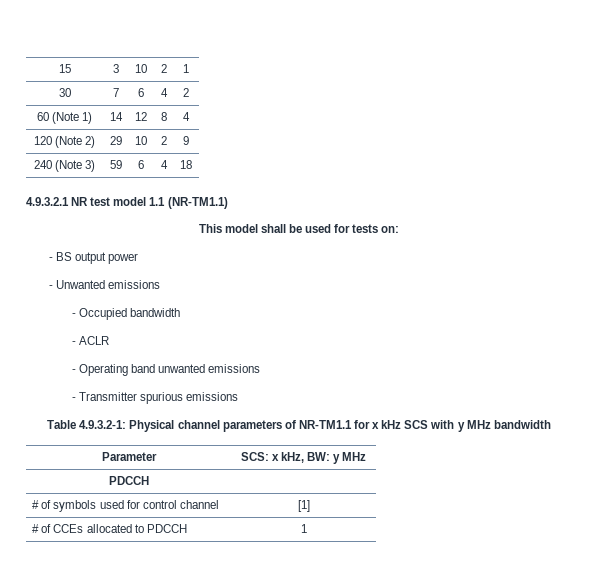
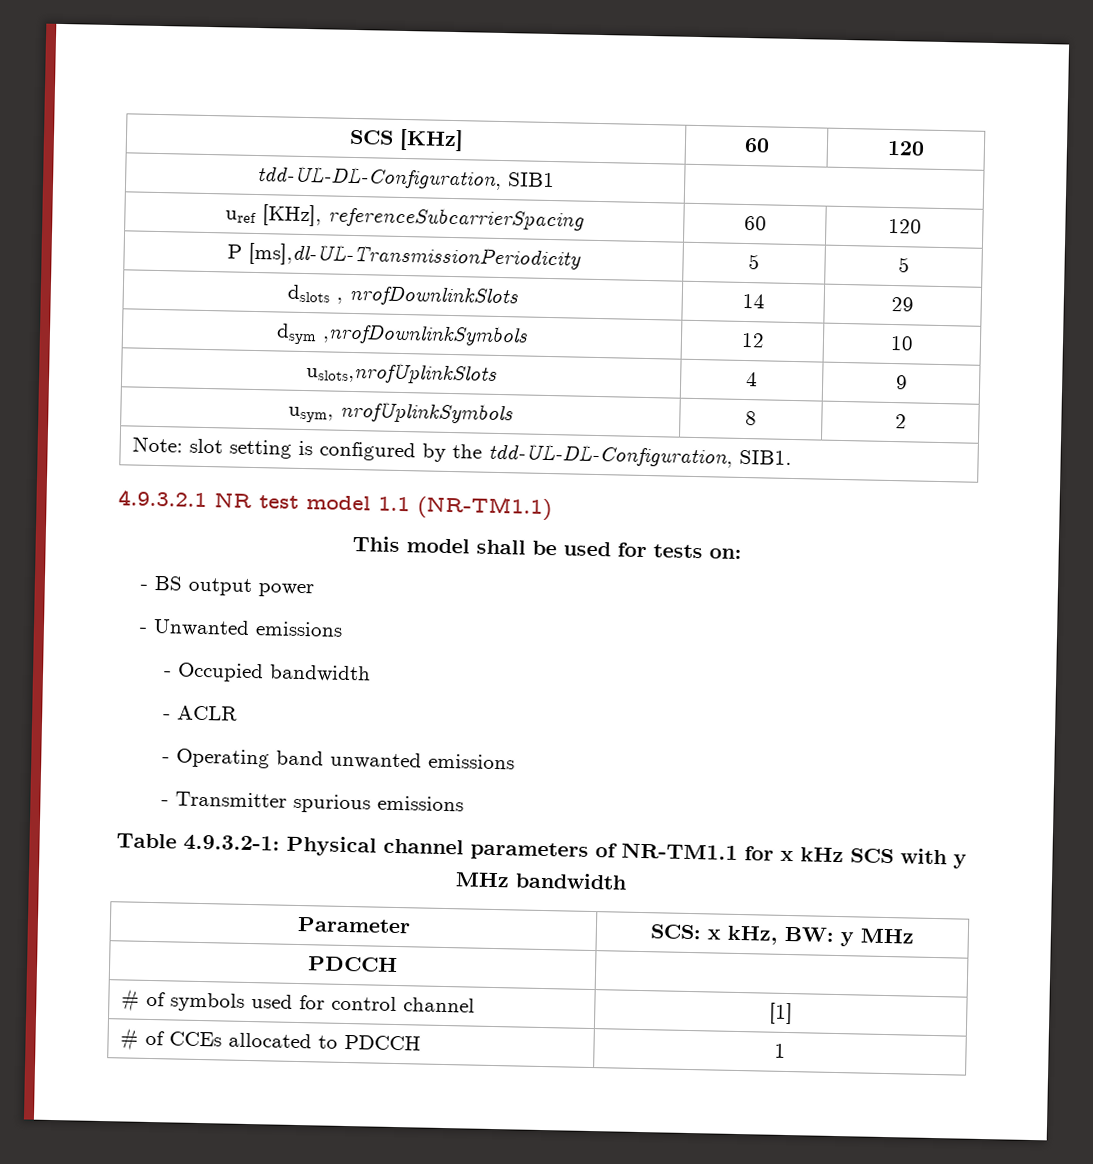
[58,64,71,73] [112,64,119,73] [135,64,147,73] [160,64,167,73] [183,64,189,73] [58,88,71,97] [112,88,119,97] [138,88,144,97] [160,88,168,97] [183,88,189,97] [36,112,93,124] [109,112,123,121] [135,112,147,121] [160,112,167,121] [183,112,190,121] [33,136,96,148] [109,136,122,145] [135,136,147,145] [160,136,167,145] [183,136,189,145] [33,160,96,172] [109,160,122,169] [138,160,144,169] [160,160,168,169] [180,160,192,169] 15 | 3 | 10 | 2 | 1 // 30 | 7 | 6 | 4 | 2 // 60 (Note 1) | 14 | 12 | 8 | 4 // 120 (Note 2) | 29 | 10 | 2 | 9 // 240 (Note 3) | 59 | 6 | 4 | 18 -> [348,128,464,152] [743,137,770,153] [887,140,925,156] [256,164,555,190] [225,204,585,231] [743,215,767,231] [887,218,922,234] [227,242,581,271] [748,254,760,270] [897,257,910,273] [287,284,518,308] [741,293,765,309] [891,296,914,312] [276,322,528,347] [740,332,765,348] [890,335,914,351] [306,361,497,385] [746,372,758,387] [895,375,908,390] [288,400,513,425] [745,411,757,426] [894,414,907,429] [131,436,792,468] SCS [KHz] | 60 | 120 // tdd-UL-DL-Configuration, SIB1 | // uref [KHz], referenceSubcarrierSpacing | 60 | 120 // P [ms],dl-UL-TransmissionPeriodicity | 5 | 5 // dslots , nrofDownlinkSlots | 14 | 29 // dsym ,nrofDownlinkSymbols | 12 | 10 // uslots,nrofUplinkSlots | 4 | 9 // usym, nrofUplinkSymbols | 8 | 2 // Note: slot setting is configured by the tdd-UL-DL-Configuration, SIB1.

